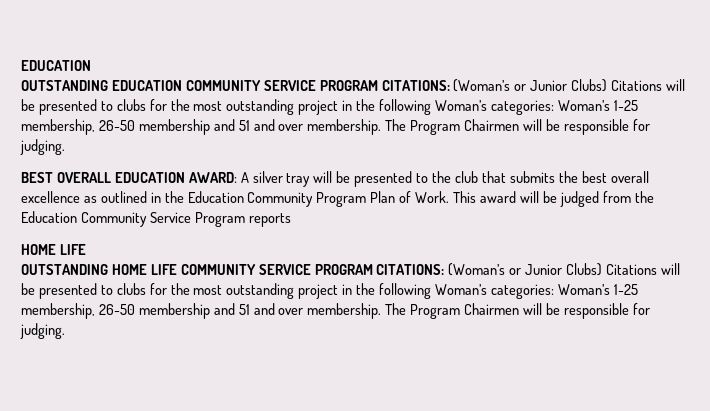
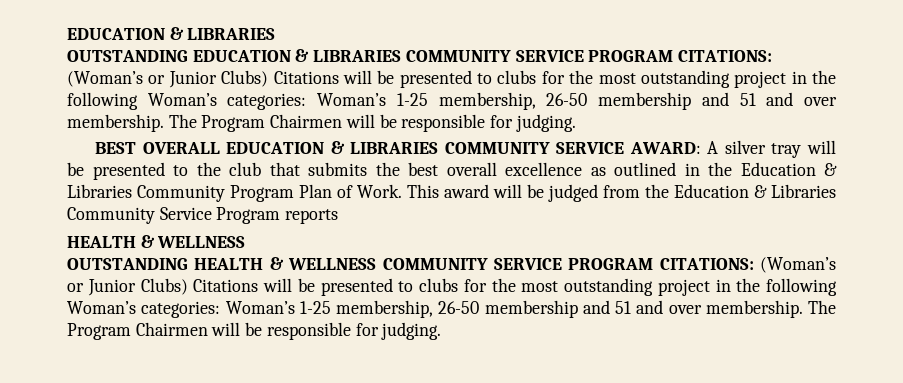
[21,60,91,71] EDUCATION -> [67,27,276,40] EDUCATION & LIBRARIES
(182, 85) none -> [295,49,402,62] & LIBRARIES
(185, 177) none -> [330,141,625,154] & LIBRARIES COMMUNITY SERVICE
(244, 197) none -> [824,163,837,176] [67,184,132,198] & Libraries
(77, 217) none -> [754,184,836,198] & Libraries
[21,244,86,255] [21,264,177,275] HOME LIFE // OUTSTANDING HOME LIFE -> [67,235,246,248] [67,257,377,270] HEALTH & WELLNESS // OUTSTANDING HEALTH & WELLNESS

